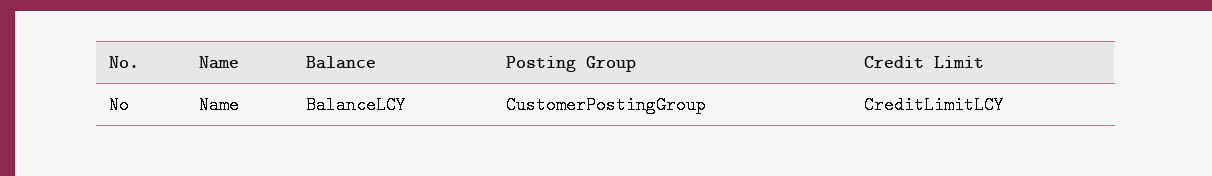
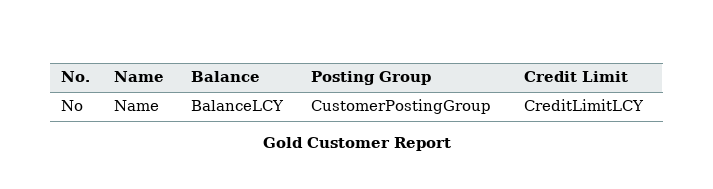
(1005, 105) none -> [262,137,451,151] // Gold Customer Report

